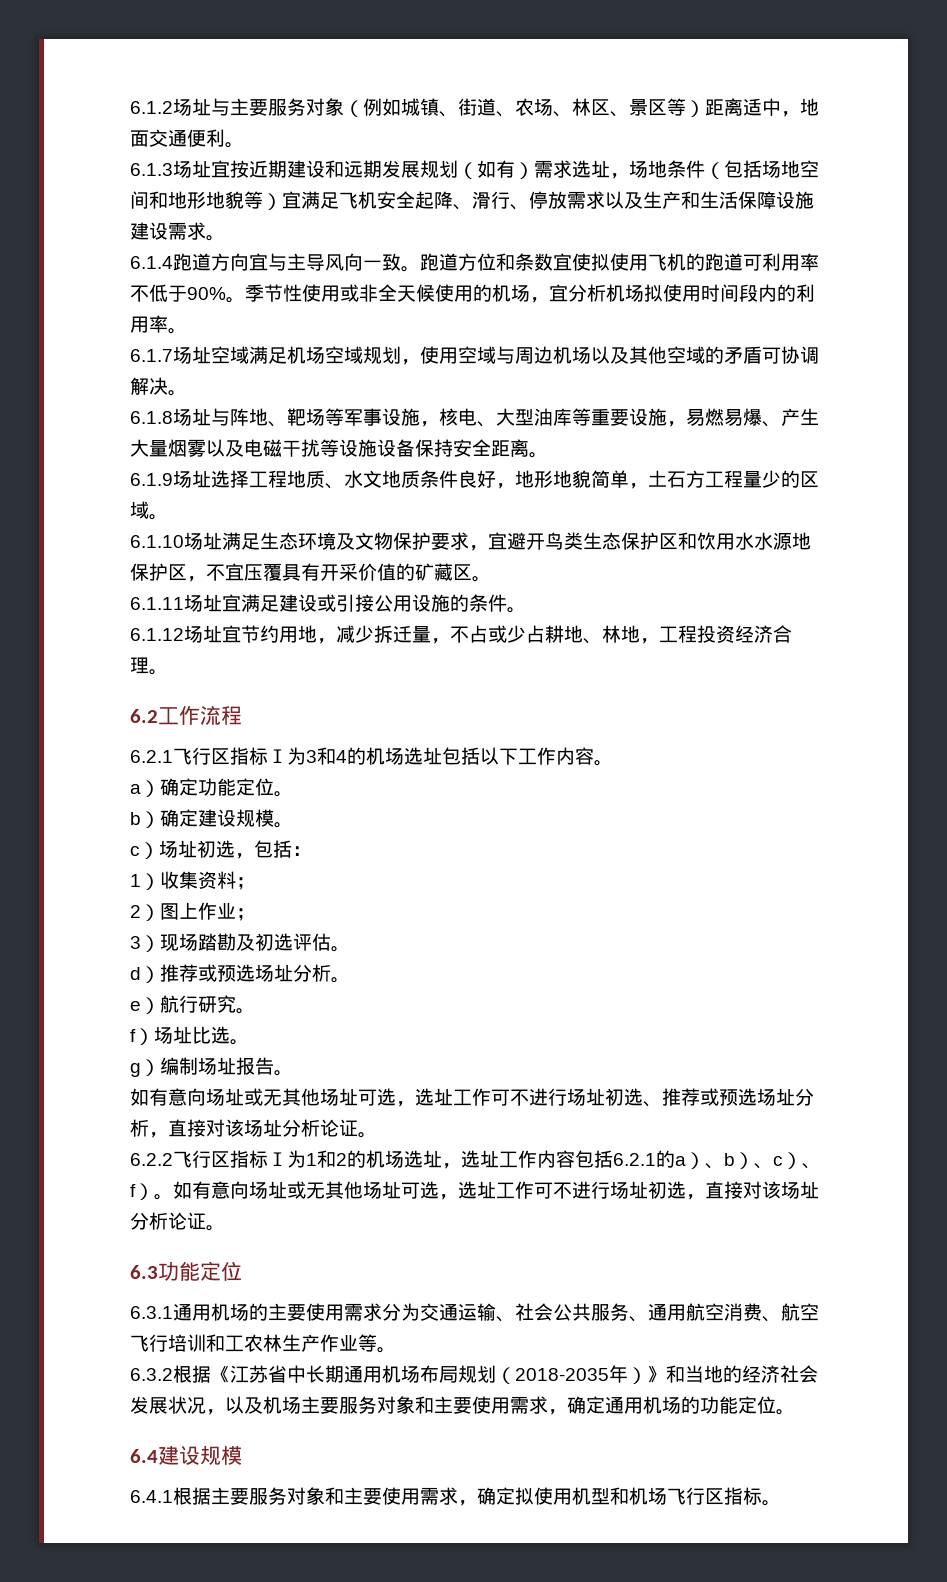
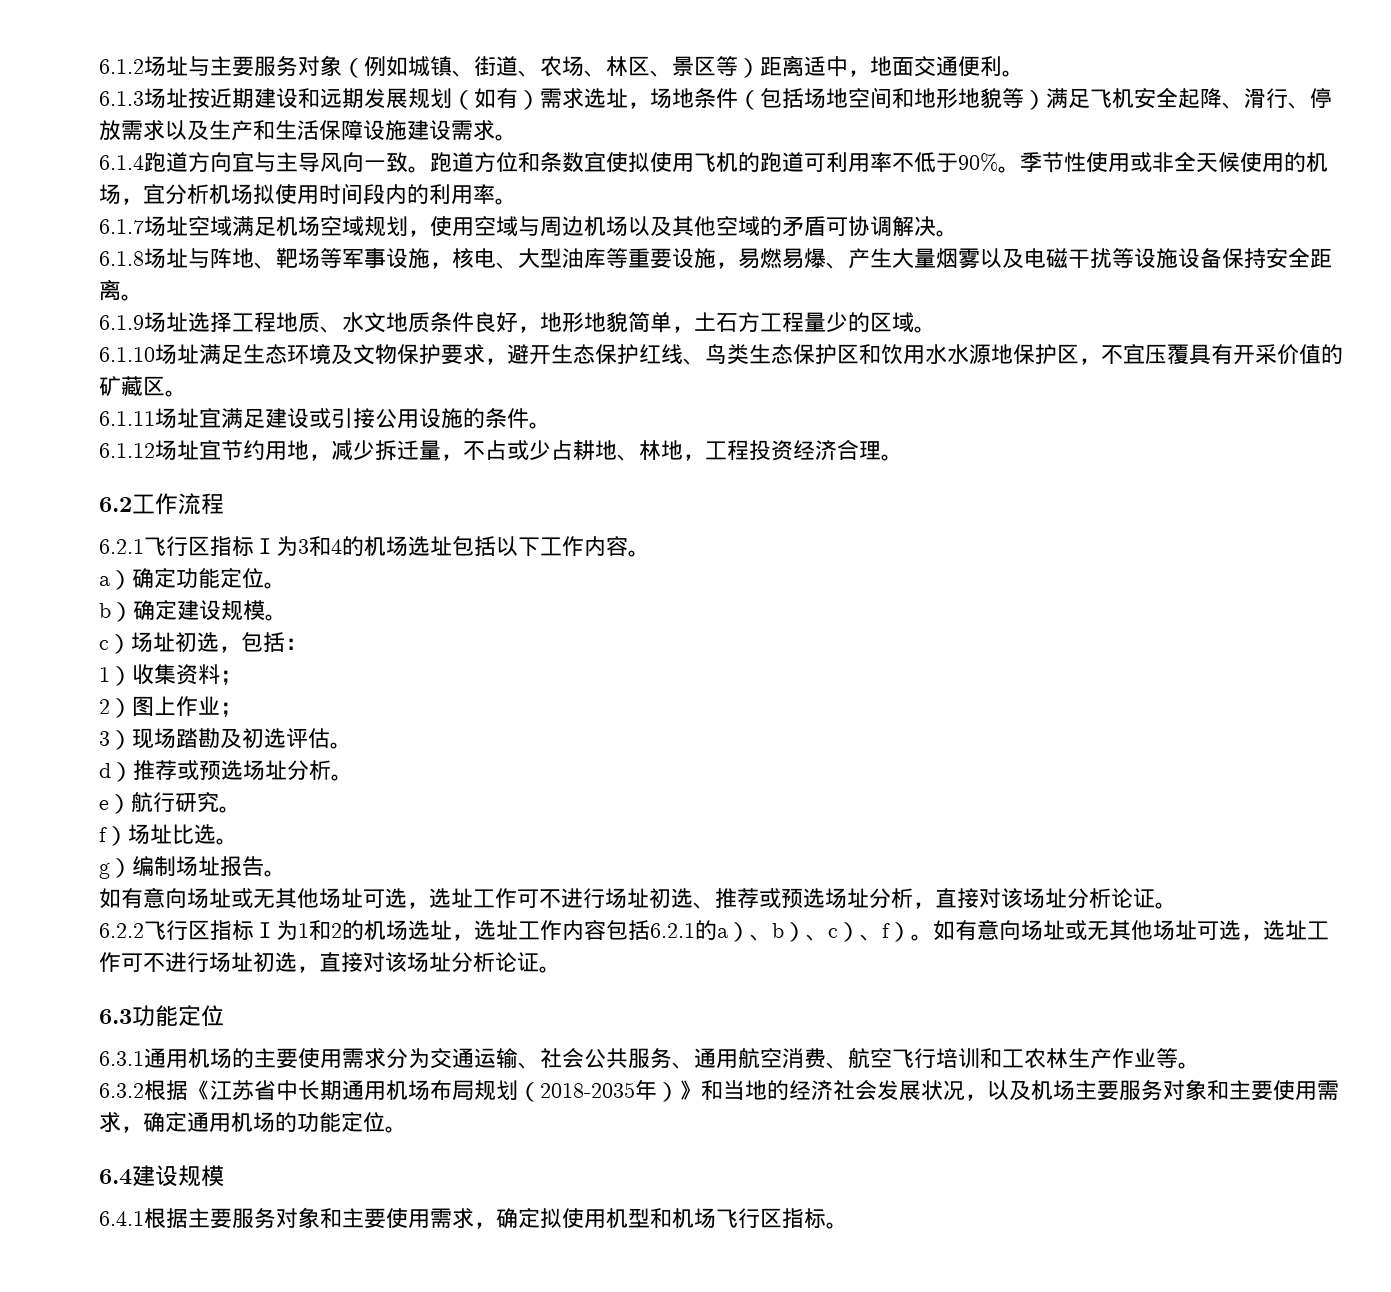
[211,160,230,178] 宜 -> (188, 98) none
[282,191,301,209] 宜 -> (1046, 100) none
[488,532,545,550] 宜避开 -> [507,344,705,365] 避开生态保护红线、

